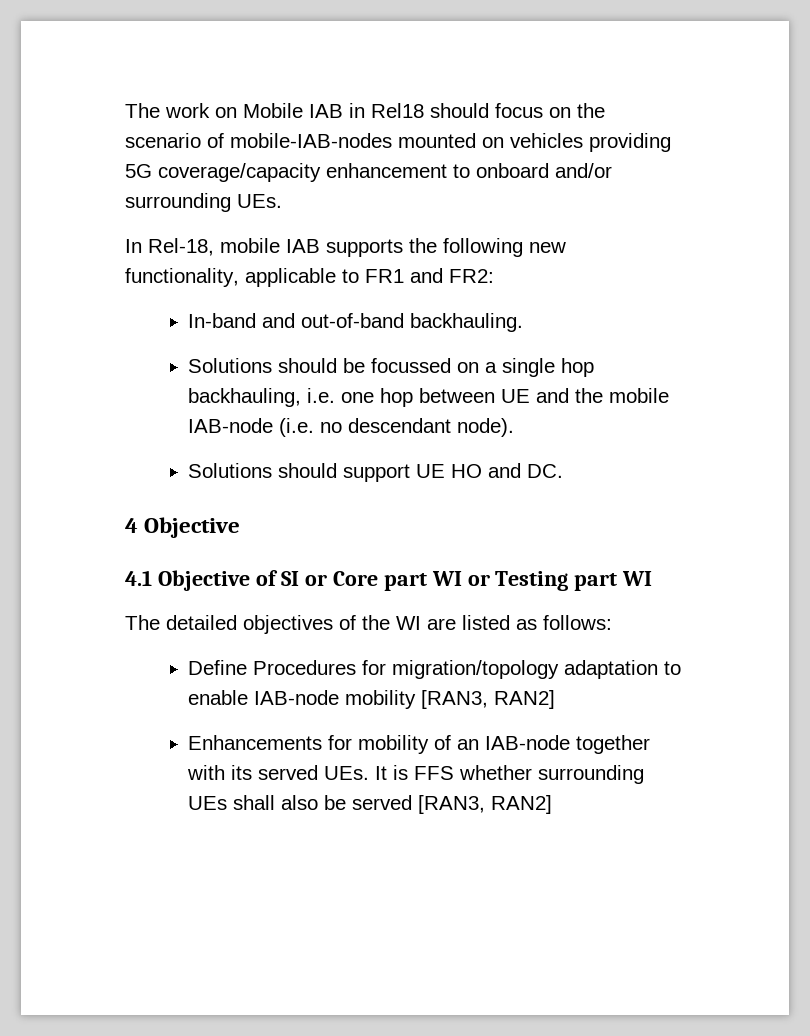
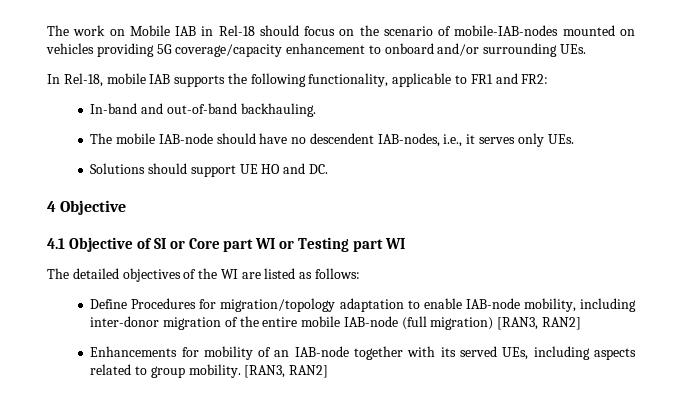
[371,103,424,118] Rel18 -> [218,25,255,36] Rel-18
[529,242,566,253] new -> (306, 80) none
[188,358,595,377] [188,388,670,407] [188,418,515,437] Solutions should be focussed on a single hop backhauling, i.e. one hop between UE and the mobile IAB-node (i.e. no descendant node). -> [90,133,574,147] The mobile IAB-node should have no descendent IAB-nodes, i.e., it serves only UEs.
[345,690,417,709] mobility -> [523,298,637,312] [90,316,494,330] mobility, including inter-donor migration of the entire mobile IAB-node (full migration)
[324,765,645,784] [188,795,413,810] UEs. It is FFS whether surrounding UEs shall also be served -> [502,346,637,360] [90,364,241,378] UEs, including aspects related to group mobility.

